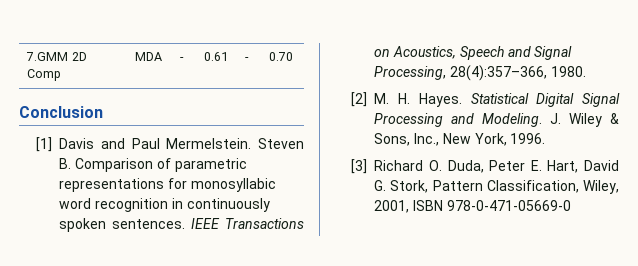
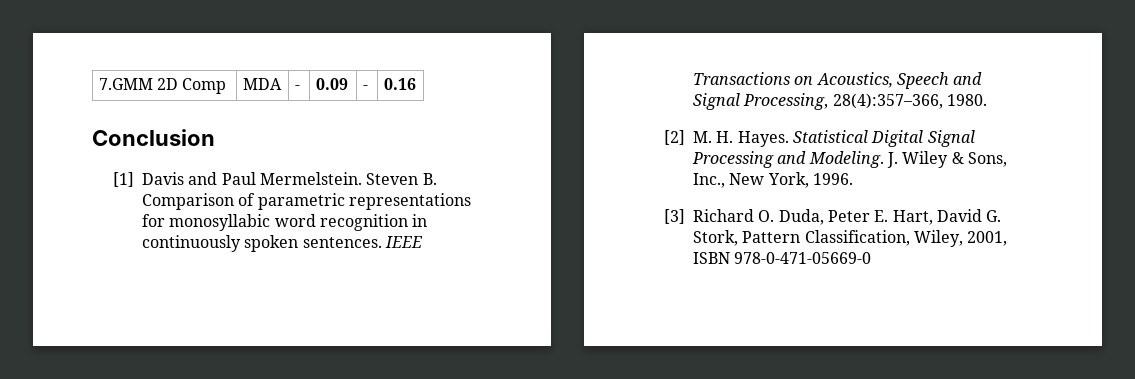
[204,52,229,61] [245,57,250,61] [269,52,294,61] 0.61 | - | 0.70 -> [315,78,348,90] [362,85,368,90] [383,78,416,90] 0.09 | - | 0.16

